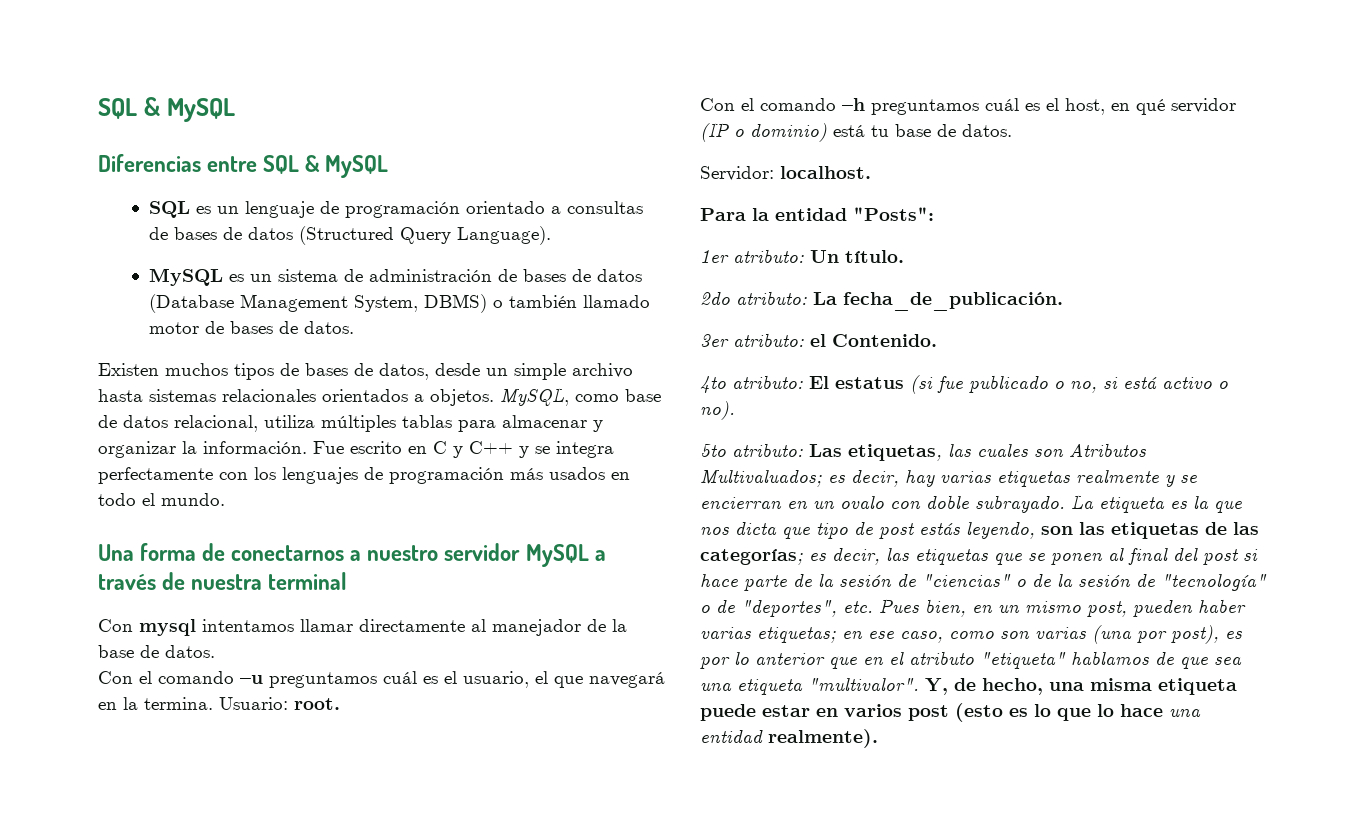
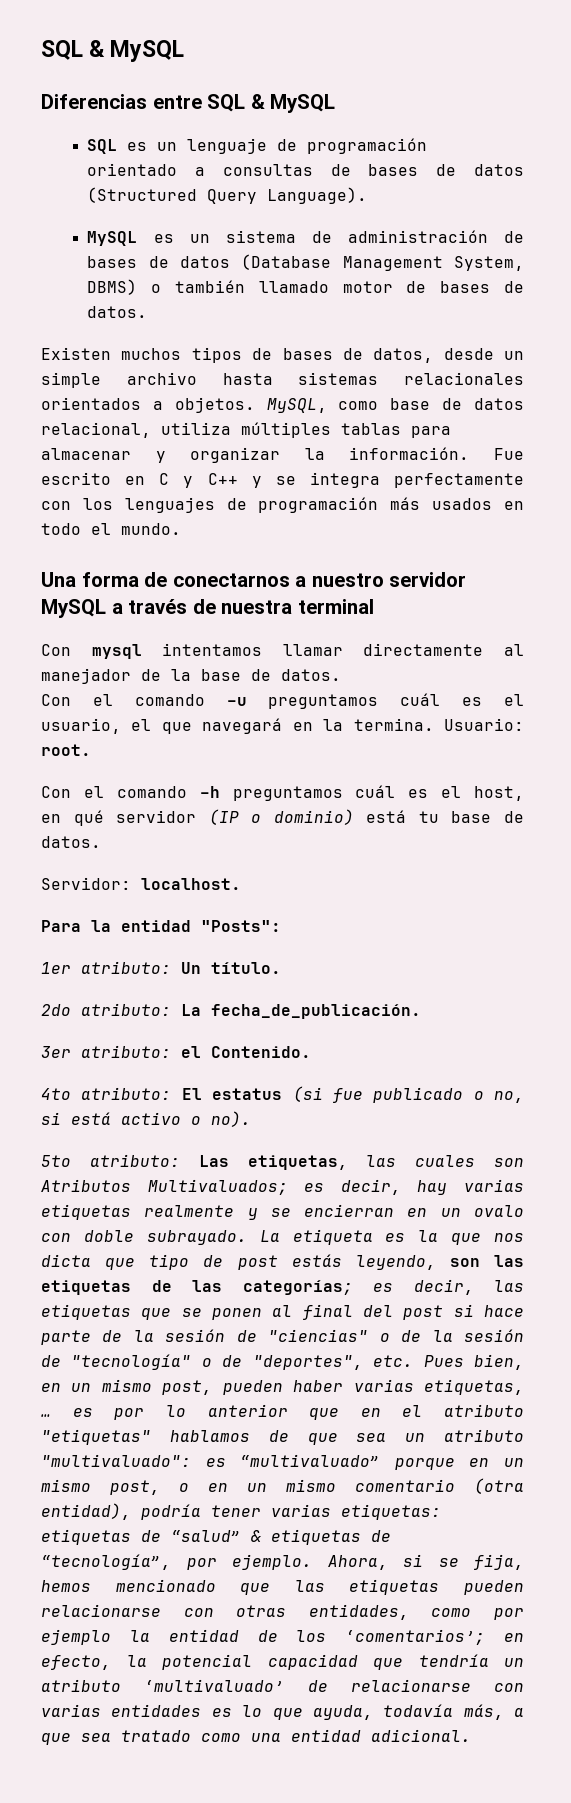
[757,625,1219,644] etiquetas; en ese caso, como son varias (una por post), -> [424,1379,524,1395] [41,1414,51,1417] etiquetas, …
[980,652,1066,669] "etiqueta" -> [41,1429,151,1445] "etiquetas"
[700,678,1237,695] [700,703,1163,722] una etiqueta "multivalor". Y, de hecho, una misma etiqueta puede estar en varios post (esto es lo que lo hace -> [405,1429,524,1442] [41,1454,524,1470] [41,1478,524,1495] [41,1503,441,1520] [41,1529,391,1545] [41,1554,524,1570] [41,1579,524,1595] [41,1604,524,1620] [41,1629,524,1645] [41,1654,524,1670] [41,1679,524,1692] [41,1704,524,1720] [41,1730,241,1745] un atributo "multivaluado": es “multivaluado” porque en un mismo post, o en un mismo comentario (otra entidad), podría tener varias etiquetas: etiquetas de “salud” & etiquetas de “tecnología”, por ejemplo. Ahora, si se fija, hemos mencionado que las etiquetas pueden relacionarse con otras entidades, como por ejemplo la entidad de los ‘comentarios’; en efecto, la potencial capacidad que tendría un atributo ‘multivaluado’ de relacionarse con varias entidades es lo que ayuda, todavía más, a que sea tratado como
[768,729,878,748] realmente). -> [371,1729,471,1742] adicional.

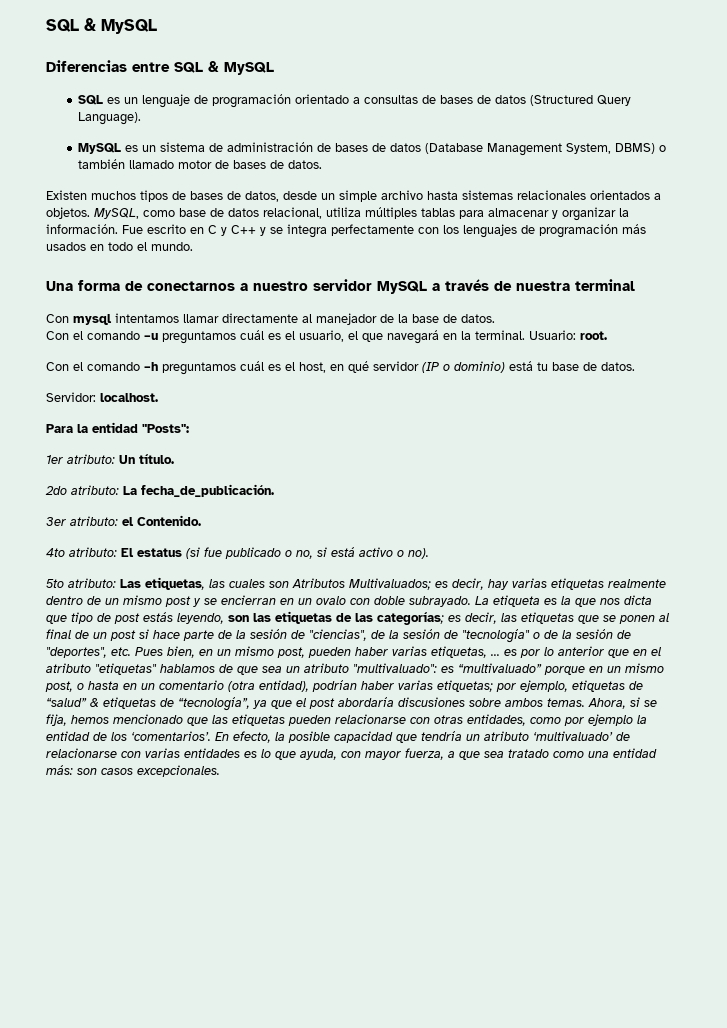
[353,718,434,731] termina. -> [475,330,525,340] terminal.
(235, 1211) none -> [46,595,191,607] dentro de un mismo post
[363,1305,393,1317] del -> [75,630,107,639] de un
[268,1329,390,1342] "ciencias" o -> [309,629,367,641] "ciencias",
(243, 1361) none -> [562,629,631,639] la sesión de
[208,1479,336,1492] en un mismo -> [88,681,155,690] hasta en un
[141,1504,441,1520] podría tener varias etiquetas: -> [312,680,568,692] podrían haber varias etiquetas; por ejemplo,
[186,1554,312,1570] por ejemplo. -> [253,697,585,709] ya que el post abordaría discusiones sobre ambos temas.
[345,1629,524,1645] ‘comentarios’; en -> [131,731,229,741] ‘comentarios’. En
[162,1654,252,1670] potencial -> [288,731,330,743] posible
[383,1704,504,1720] todavía más, -> [341,748,444,760] con mayor fuerza,
[371,1729,471,1742] adicional. -> [46,765,220,777] más: son casos excepcionales.

